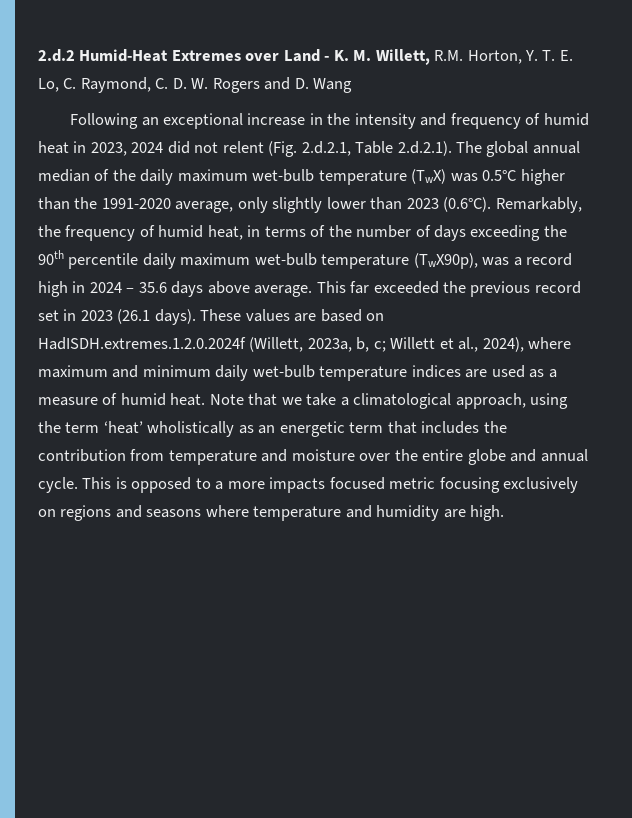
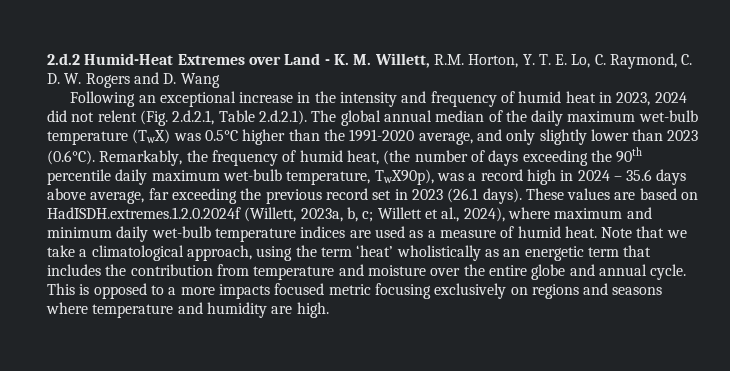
(234, 207) none -> [476,129,502,141] and
[247,225,352,237] in terms of the -> [383,150,411,165] (the
[321,253,478,269] temperature (TwX90p), -> [286,169,434,185] temperature, TwX90p),
[254,281,439,297] average. This far exceeded -> [90,188,237,204] average, far exceeding

